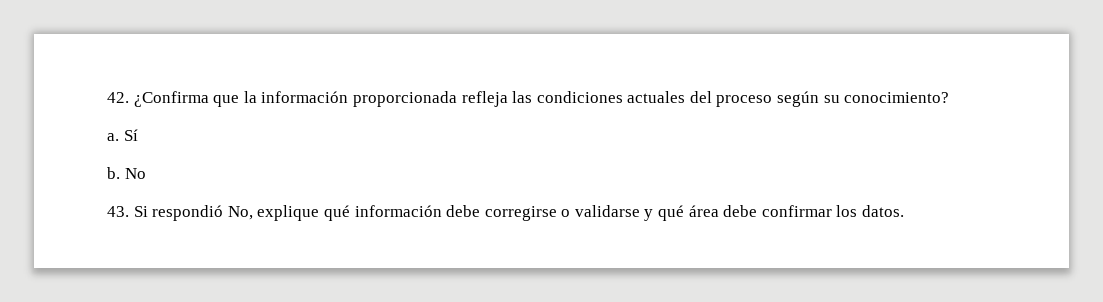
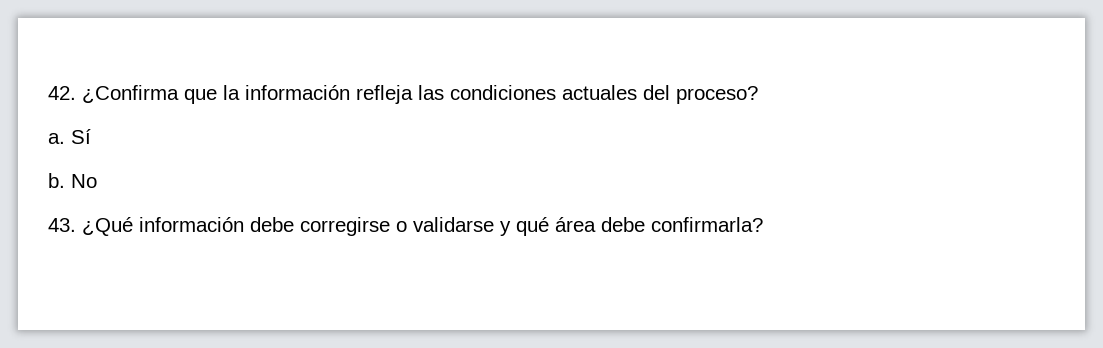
[352,91,457,107] proporcionada -> (350, 92) none
[716,91,950,107] proceso según su conocimiento? -> [676,86,758,104] proceso?
[133,205,350,221] Si respondió No, explique qué -> [82,217,133,236] ¿Qué
[761,205,905,217] confirmar los datos. -> [651,217,763,232] confirmarla?

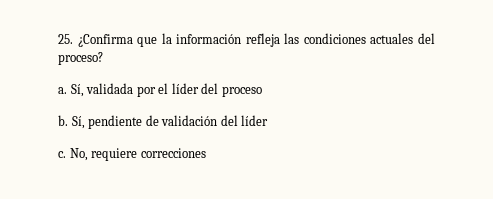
[48,86,76,100] 42. -> [58,34,73,44] 25.
[71,129,91,144] [48,173,97,188] [48,217,763,236] Sí // b. No // 43. ¿Qué información debe corregirse o validarse y qué área debe confirmarla? -> [70,83,262,97] [58,115,269,129] [58,148,206,161] Sí, validada por el líder del proceso // b. Sí, pendiente de validación del líder // c. No, requiere correcciones

